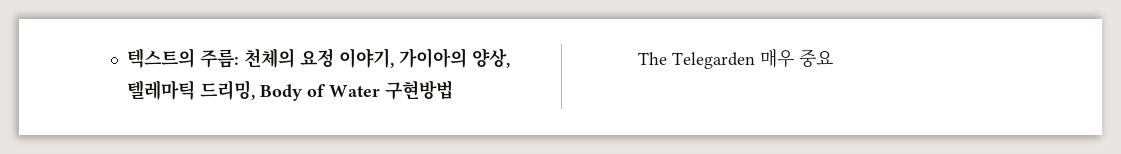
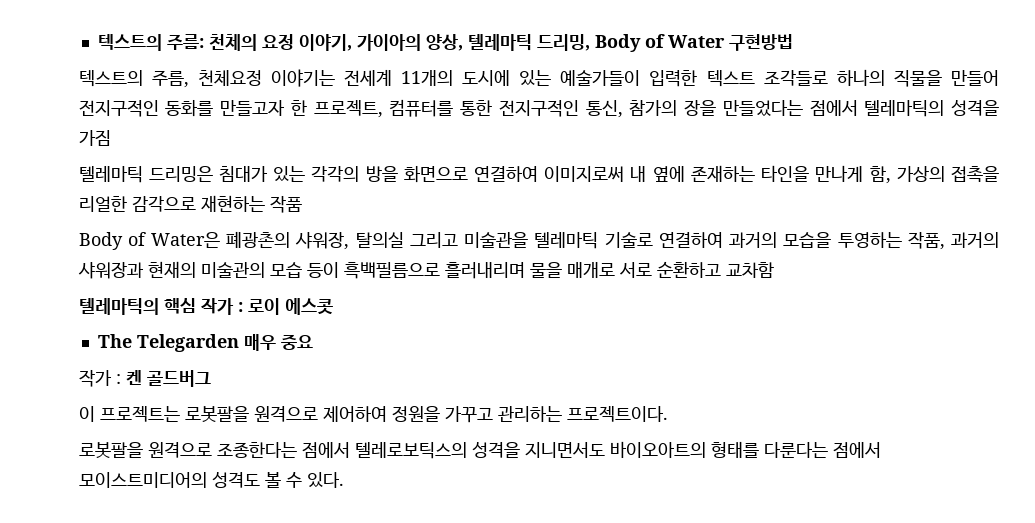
[638,49,834,69] The Telegarden 매우 중요 -> [78,69,1000,88] [78,99,1000,118] [78,130,111,146] [78,165,999,184] [78,195,302,213] [78,231,1000,250] [77,261,774,279] [78,298,333,315] [98,334,314,352] [78,369,211,387] [78,406,668,423] [78,441,881,459] [78,472,344,488] 텍스트의 주름, 천체요정 이야기는 전세계 11개의 도시에 있는 예술가들이 입력한 텍스트 조각들로 하나의 직물을 만들어 전지구적인 동화를 만들고자 한 프로젝트, 컴퓨터를 통한 전지구적인 통신, 참가의 장을 만들었다는 점에서 텔레마틱의 성격을 가짐 // 텔레마틱 드리밍은 침대가 있는 각각의 방을 화면으로 연결하여 이미지로써 내 옆에 존재하는 타인을 만나게 함, 가상의 접촉을 리얼한 감각으로 재현하는 작품 // Body of Water은 폐광촌의 샤워장, 탈의실 그리고 미술관을 텔레마틱 기술로 연결하여 과거의 모습을 투영하는 작품, 과거의 샤워장과 현재의 미술관의 모습 등이 흑백필름으로 흘러내리며 물을 매개로 서로 순환하고 교차함 // 텔레마틱의 핵심 작가 : 로이 에스콧 // The Telegarden 매우 중요 // 작가 : 켄 골드버그 // 이 프로젝트는 로봇팔을 원격으로 제어하여 정원을 가꾸고 관리하는 프로젝트이다. // 로봇팔을 원격으로 조종한다는 점에서 텔레로보틱스의 성격을 지니면서도 바이오아트의 형태를 다룬다는 점에서 모이스트미디어의 성격도 볼 수 있다.

